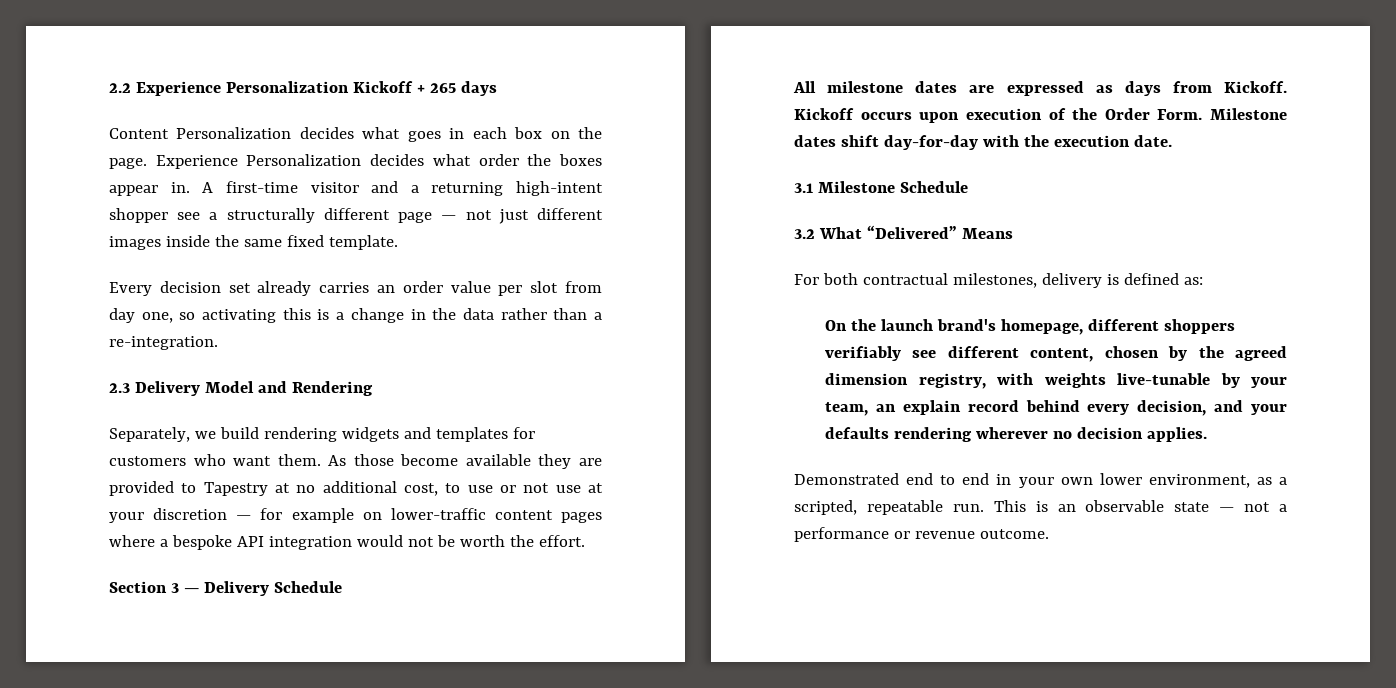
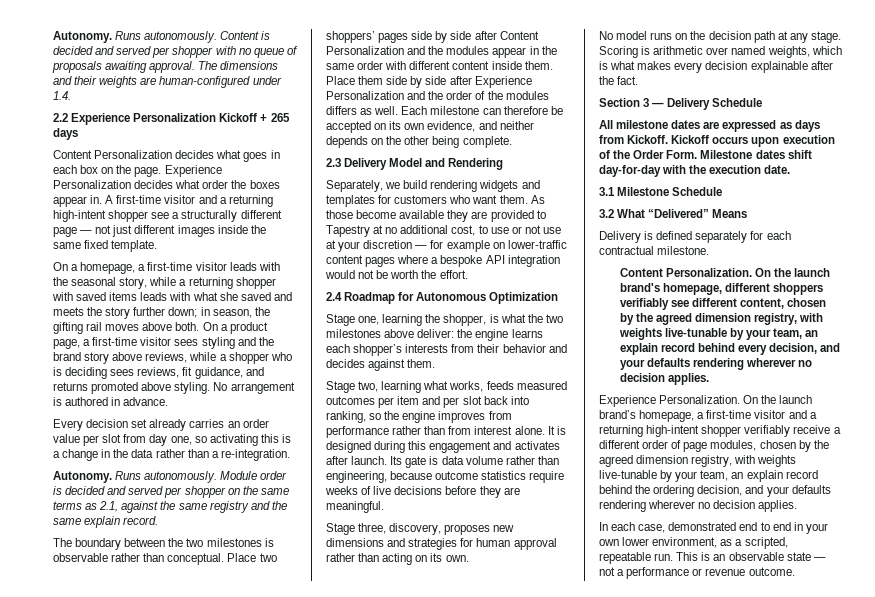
(109, 88) none -> [53,31,271,43] [53,46,298,58] [52,61,279,73] [53,76,282,88] [53,91,71,100] Autonomy. Runs autonomously. Content is decided and served per shopper with no queue of proposals awaiting approval. The dimensions and their weights are human-configured under 1.4. //
(398, 242) none -> [53,262,280,274] [53,277,276,289] [52,292,292,301] [53,307,270,319] [53,322,268,334] [53,337,274,349] [53,352,292,364] [53,367,264,379] [53,382,295,394] [53,397,169,406] // On a homepage, a first-time visitor leads with the seasonal story, while a returning shopper with saved items leads with what she saved and meets the story further down; in season, the gifting rail moves above both. On a product page, a first-time visitor sees styling and the brand story above reviews, while a shopper who is deciding sees reviews, fit guidance, and returns promoted above styling. No arrangement is authored in advance.
(218, 343) none -> [53,471,288,483] [53,486,289,498] [53,501,287,513] [53,516,159,528] [53,538,274,550] [53,553,277,565] [326,31,539,43] [326,46,557,58] [326,61,553,70] [326,76,532,88] [326,91,549,100] [326,106,563,115] [326,121,534,133] [326,136,512,148] // Autonomy. Runs autonomously. Module order is decided and served per shopper on the same terms as 2.1, against the same registry and the same explain record. // The boundary between the two milestones is observable rather than conceptual. Place two shoppers’ pages side by side after Content Personalization and the modules appear in the same order with different content inside them. Place them side by side after Experience Personalization and the order of the modules differs as well. Each milestone can therefore be accepted on its own evidence, and neither depends on the other being complete.
(585, 541) none -> [326,292,559,304] [326,314,563,326] [326,329,543,341] [326,344,567,356] [326,359,436,371] [326,381,567,393] [326,396,529,408] [326,411,512,423] [326,426,566,438] [326,441,560,453] [326,456,559,468] [326,471,565,483] [325,486,520,498] [326,501,384,513] [326,523,515,535] [326,538,557,550] [326,553,469,565] [599,31,841,43] [599,46,842,58] [599,61,833,73] [599,76,639,85] // 2.4 Roadmap for Autonomous Optimization // Stage one, learning the shopper, is what the two milestones above deliver: the engine learns each shopper’s interests from their behavior and decides against them. // Stage two, learning what works, feeds measured outcomes per item and per slot back into ranking, so the engine improves from performance rather than from interest alone. It is designed during this engagement and activates after launch. Its gate is data volume rather than engineering, because outcome statistics require weeks of live decisions before they are meaningful. // Stage three, discovery, proposes new dimensions and strategies for human approval rather than acting on its own. // No model runs on the decision path at any stage. Scoring is arithmetic over named weights, which is what makes every decision explainable after the fact.
[794,273,1203,288] For both contractual milestones, delivery is defined as: // -> [599,231,791,243] [599,246,710,255] [619,268,753,277] Delivery is defined separately for each contractual milestone. // Content Personalization.
[794,473,899,485] Demonstrated -> [599,395,813,407] [599,410,817,422] [599,425,841,437] [599,440,829,452] [599,455,797,467] [599,470,818,482] [599,485,831,497] [599,500,798,512] [599,522,737,533] Experience Personalization. On the launch brand’s homepage, a first-time visitor and a returning high-intent shopper verifiably receive a different order of page modules, chosen by the agreed dimension registry, with weights live-tunable by your team, an explain record behind the ordering decision, and your defaults rendering wherever no decision applies. // In each case, demonstrated

